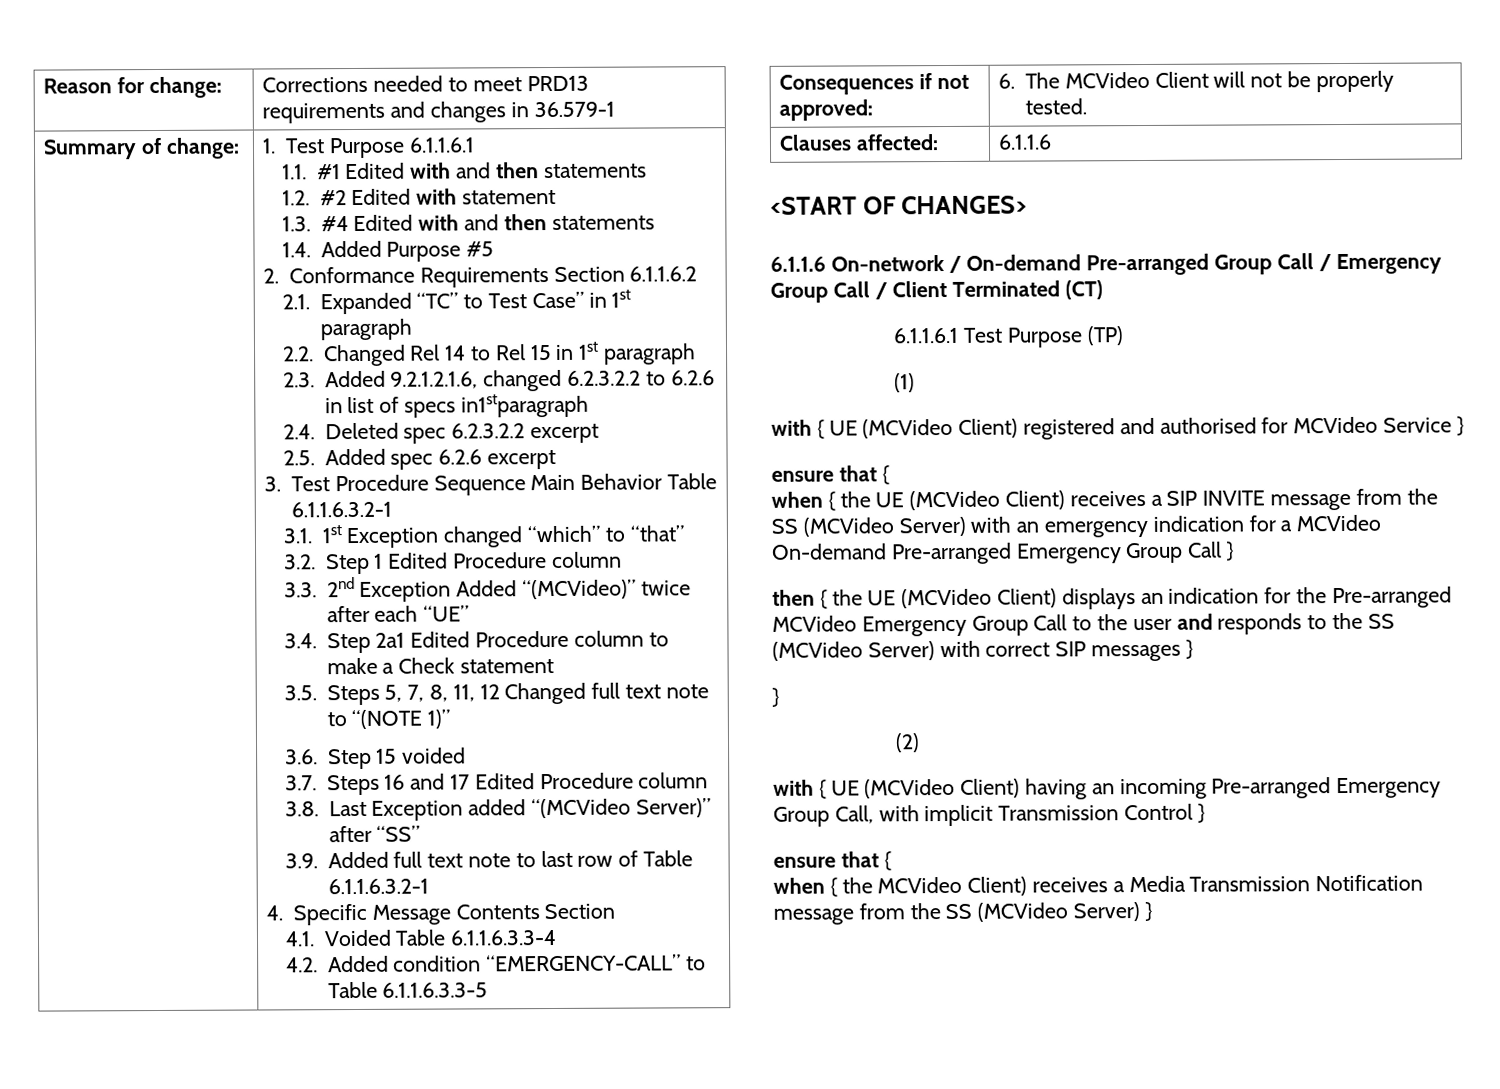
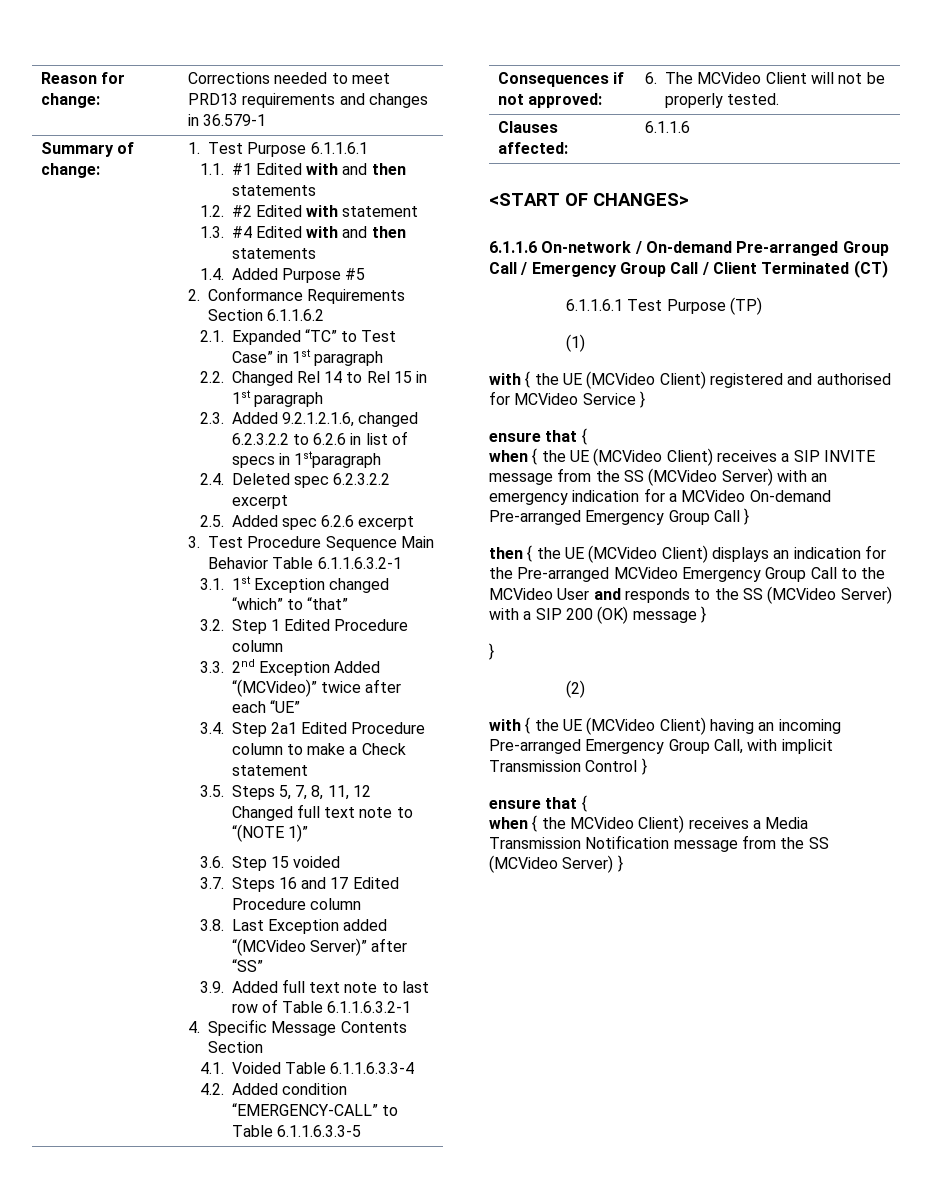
[460,393,589,418] in1stparagraph -> [278,451,382,468] in 1stparagraph
(825, 429) none -> [534,373,559,385] the
[1132,618,1172,631] user -> [489,588,590,600] MCVideo User
[985,641,1182,662] correct SIP messages -> [523,606,697,624] a SIP 200 (OK) message
(827, 789) none -> [534,719,559,731] the

